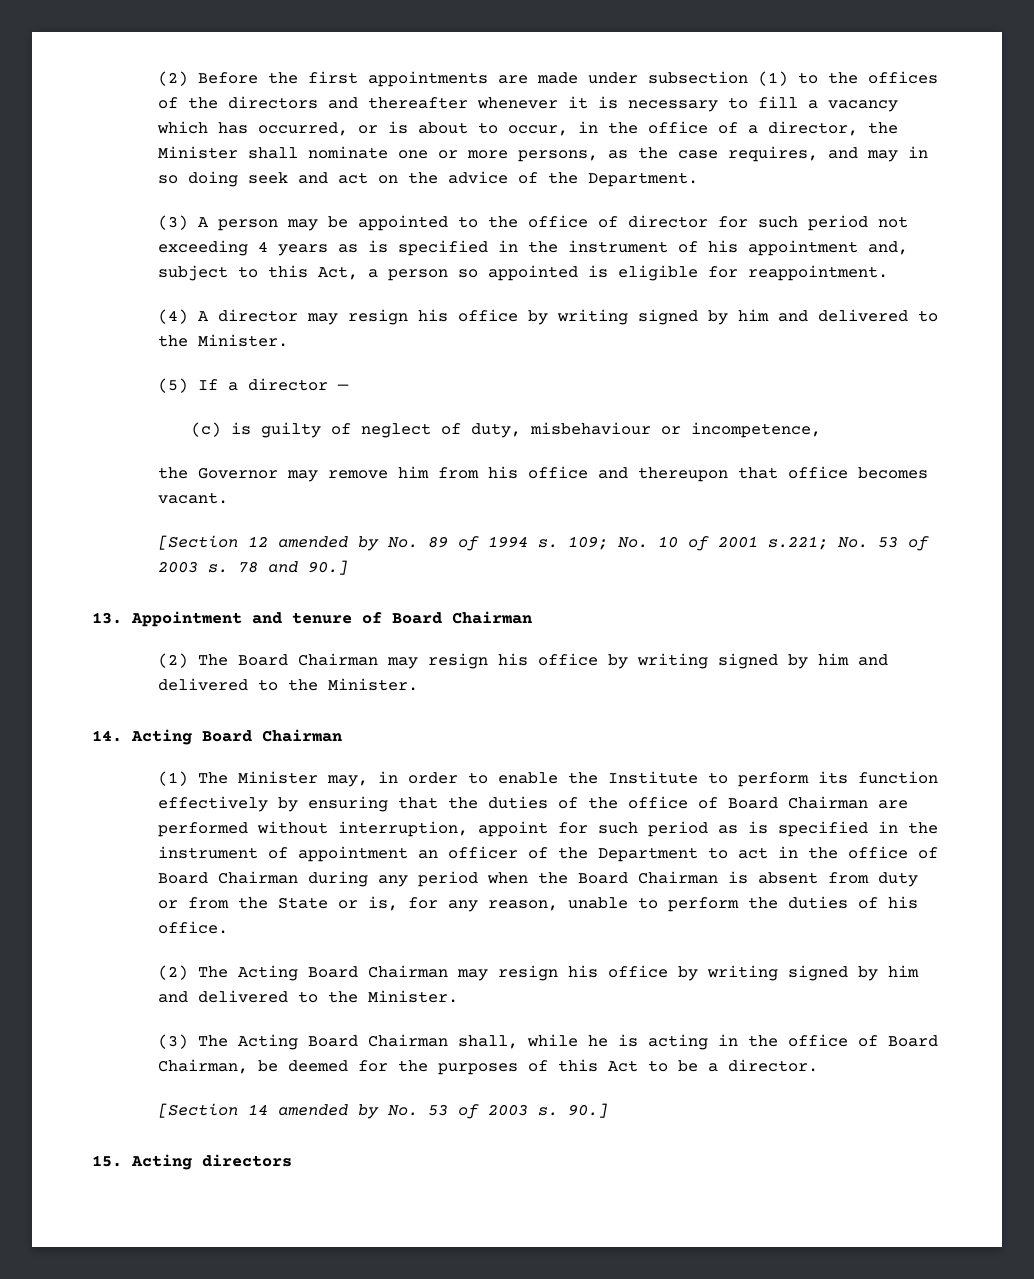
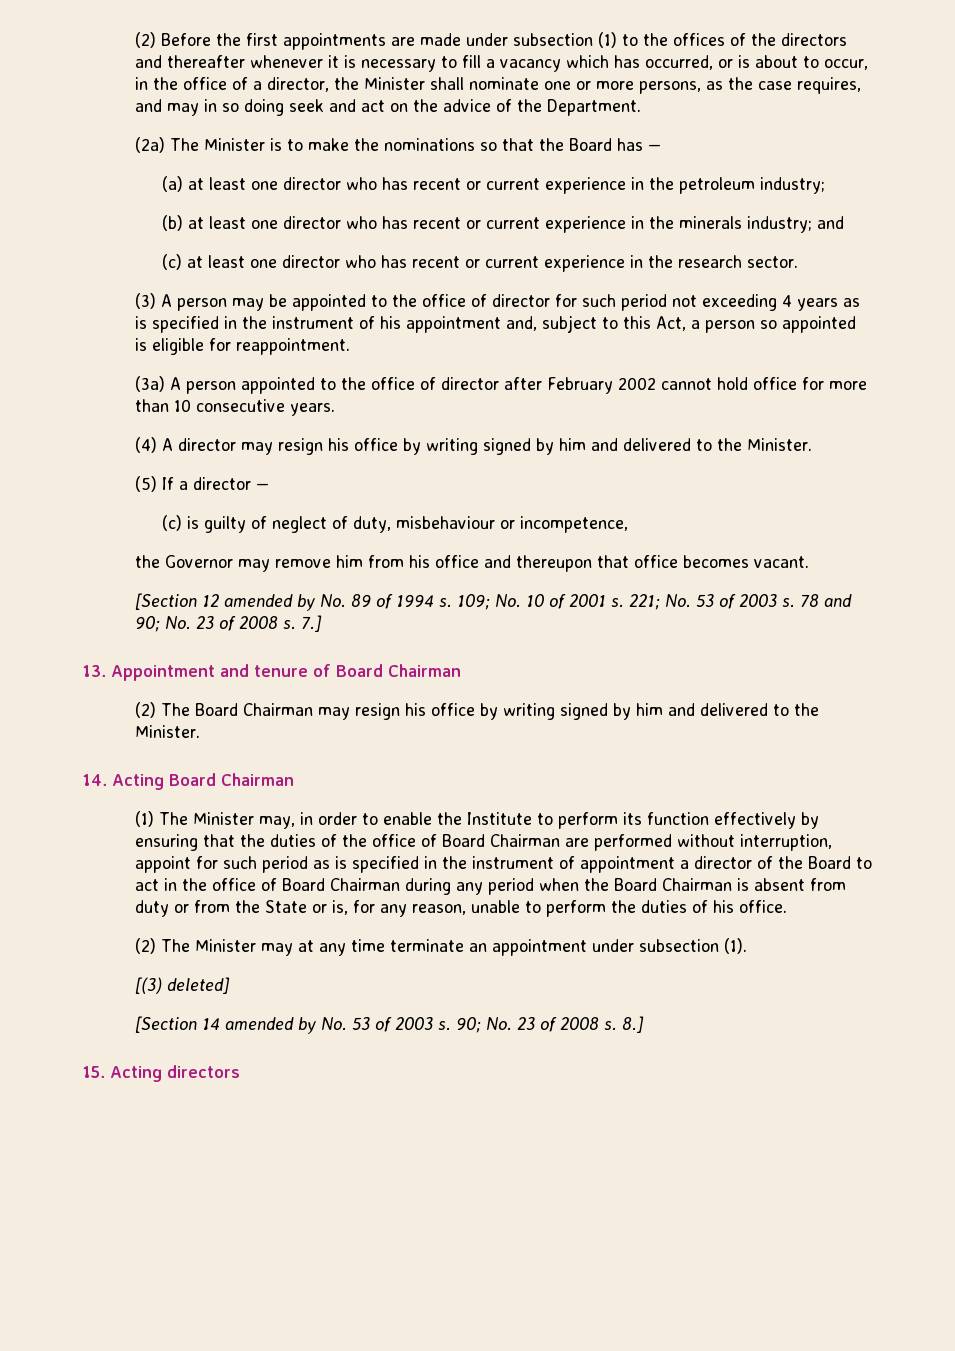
(698, 179) none -> [135,137,662,153] [162,176,826,194] [162,215,845,233] [162,254,799,272] // (2a) The Minister is to make the nominations so that the Board has — // (a) at least one director who has recent or current experience in the petroleum industry; // (b) at least one director who has recent or current experience in the minerals industry; and // (c) at least one director who has recent or current experience in the research sector.
(888, 273) none -> [135,376,868,394] [135,399,336,416] // (3a) A person appointed to the office of director after February 2002 cannot hold office for more than 10 consecutive years.
[767,536,828,550] s.221; -> [611,594,661,610] s. 221;
[307,560,348,575] 90.] -> [135,615,323,632] 90; No. 23 of 2008 s. 7.]
[417,846,698,862] an officer of the Department -> [680,856,852,869] a director of the Board
[237,965,919,981] [157,990,458,1003] [157,1034,938,1050] [157,1059,818,1075] Acting Board Chairman may resign his office by writing signed by him and delivered to the Minister. // (3) The Acting Board Chairman shall, while he is acting in the office of Board Chairman, be deemed for the purposes of this Act to be a director. -> [195,938,748,956] [135,977,231,994] Minister may at any time terminate an appointment under subsection (1). // [(3) deleted]
[567,1103,608,1118] 90.] -> [456,1016,645,1033] 90; No. 23 of 2008 s. 8.]

